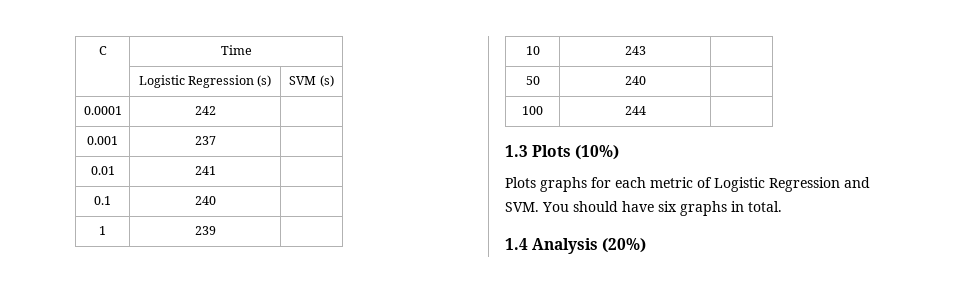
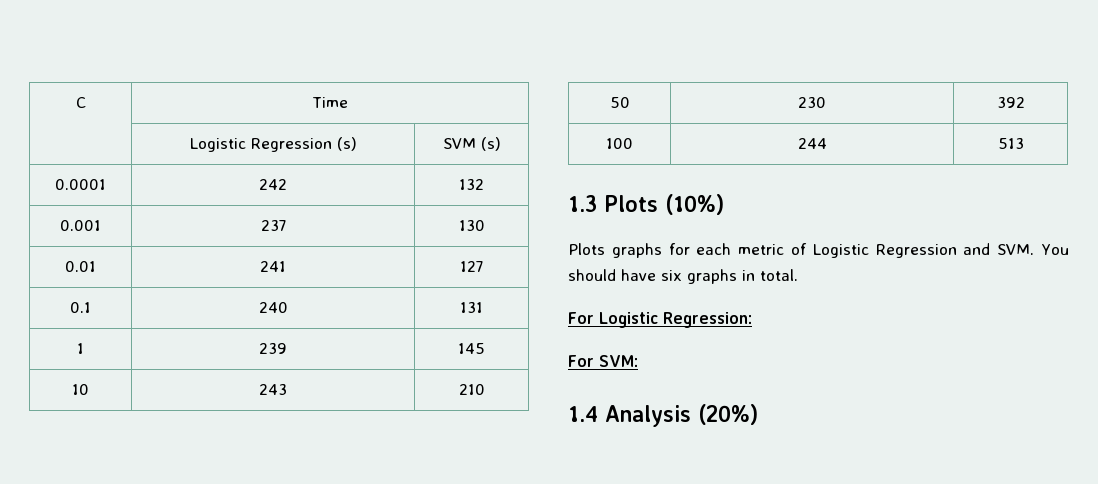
(216, 110) none -> [459,179,484,190] 132
(216, 140) none -> [458,220,485,231] 130
(216, 170) none -> [460,261,483,272] 127
(216, 200) none -> [460,302,483,313] 131
(216, 230) none -> [458,343,485,354] 145
(646, 50) none -> [458,384,485,395] 210
[624,76,646,85] 240 | -> [798,97,826,108] [996,97,1025,108] 230 | 392
(646, 110) none -> [997,138,1024,149] 513
(782, 206) none -> [568,312,752,328] [568,355,638,367] // For Logistic Regression: // For SVM:

